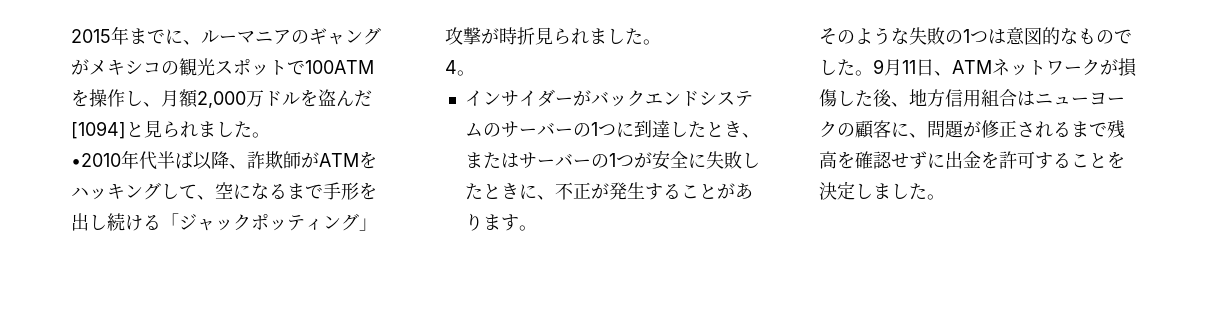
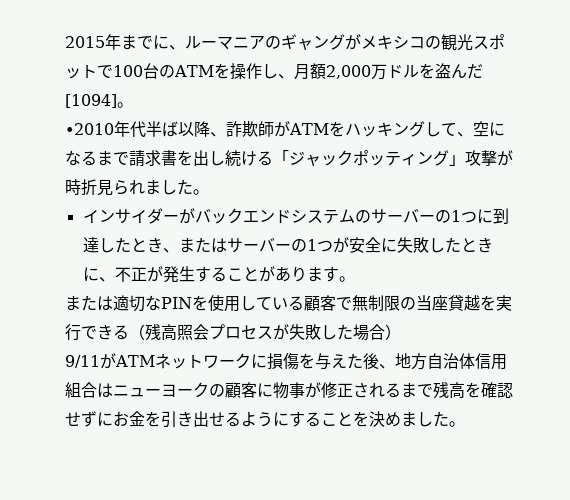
[305,60,374,74] 100ATM -> [113,63,214,79] 100台のATM
[126,120,252,138] と見られました -> (117, 101) none
[323,182,359,200] 手形 -> [129,150,177,167] 請求書
[445,60,475,76] // 4。 -> (209, 192) none
[819,27,1132,45] [819,59,952,76] そのような失敗の1つは意図的なものでした。9月11日、 -> [65,295,512,312] [65,324,401,341] [65,353,116,369] または適切なPINを使用している顧客で無制限の当座貸越を実行できる（残高照会プロセスが失敗した場合） // 9/11が
[1100,58,1137,77] [819,89,855,107] が損傷し -> [250,353,347,370] に損傷を与え
(945, 98) none -> [426,353,475,369] 自治体
[909,120,964,138] 、問題 -> [273,382,305,399] 物事
[945,151,1035,169] 出金を許可 -> [113,411,289,428] お金を引き出せるように
[837,181,873,200] 定し -> [385,412,401,427] め

